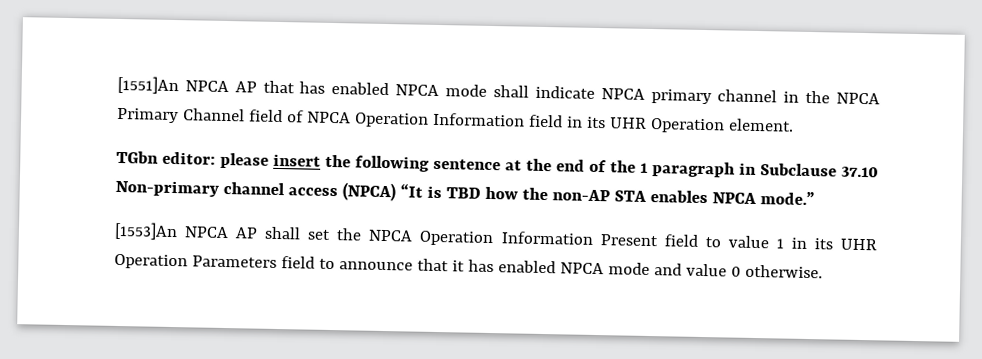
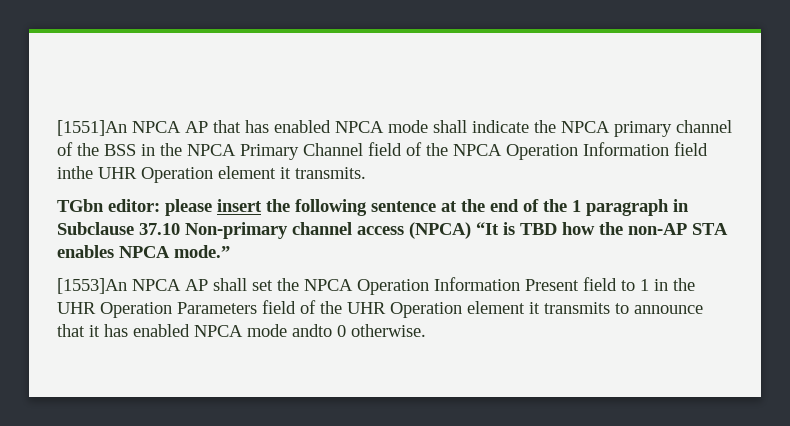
(595, 92) none -> [534,120,556,133] the
(778, 96) none -> [57,142,136,156] of the BSS
(304, 116) none -> [426,143,448,156] the
[565,116,794,134] in its UHR Operation element. -> [57,166,366,183] inthe UHR Operation element it transmits.
[727,235,769,249] value -> (635, 285) none
[813,238,833,250] its -> [673,278,695,291] the
(315, 262) none -> [300,300,610,318] of the UHR Operation element it transmits
[653,263,727,277] and value -> [292,324,332,337] andto

